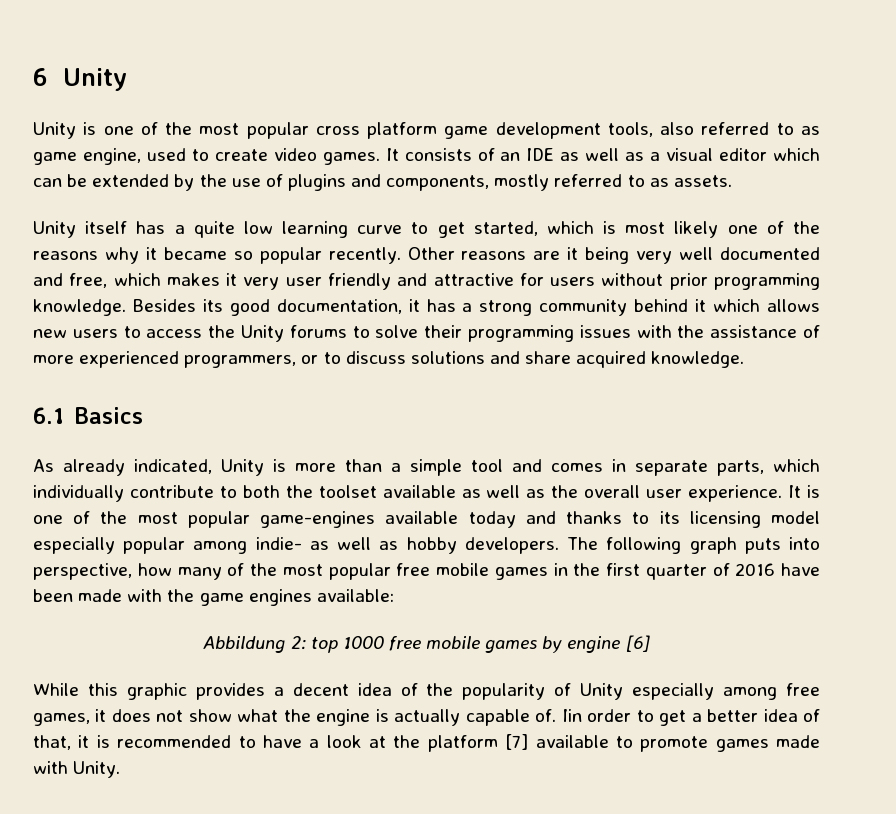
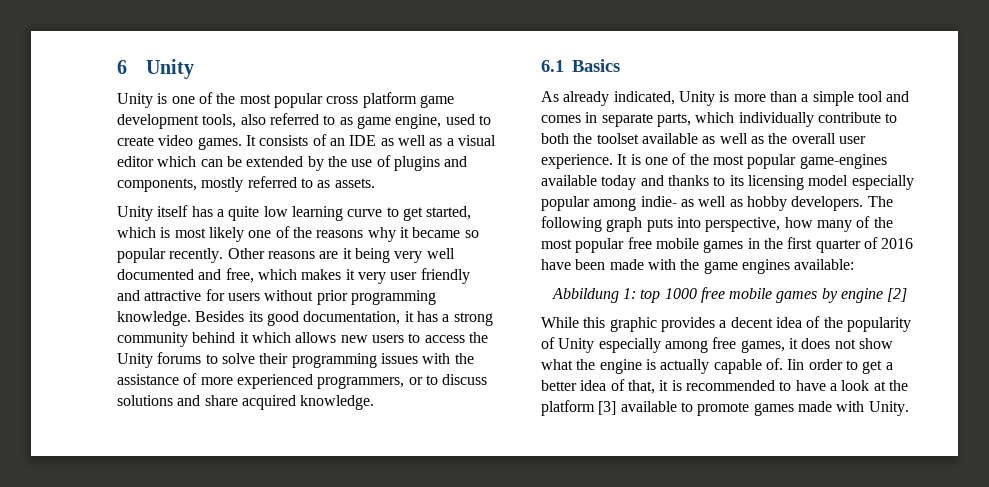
[290,636,306,650] 2: -> [622,288,636,299] 1:
[625,635,650,652] [6] -> [887,288,908,302] [2]
[505,734,529,750] [7] -> [598,401,617,415] [3]

